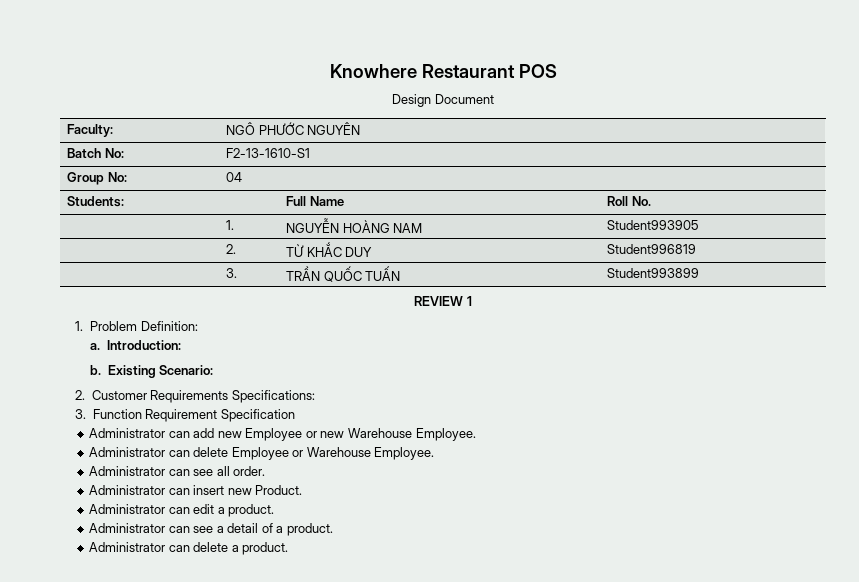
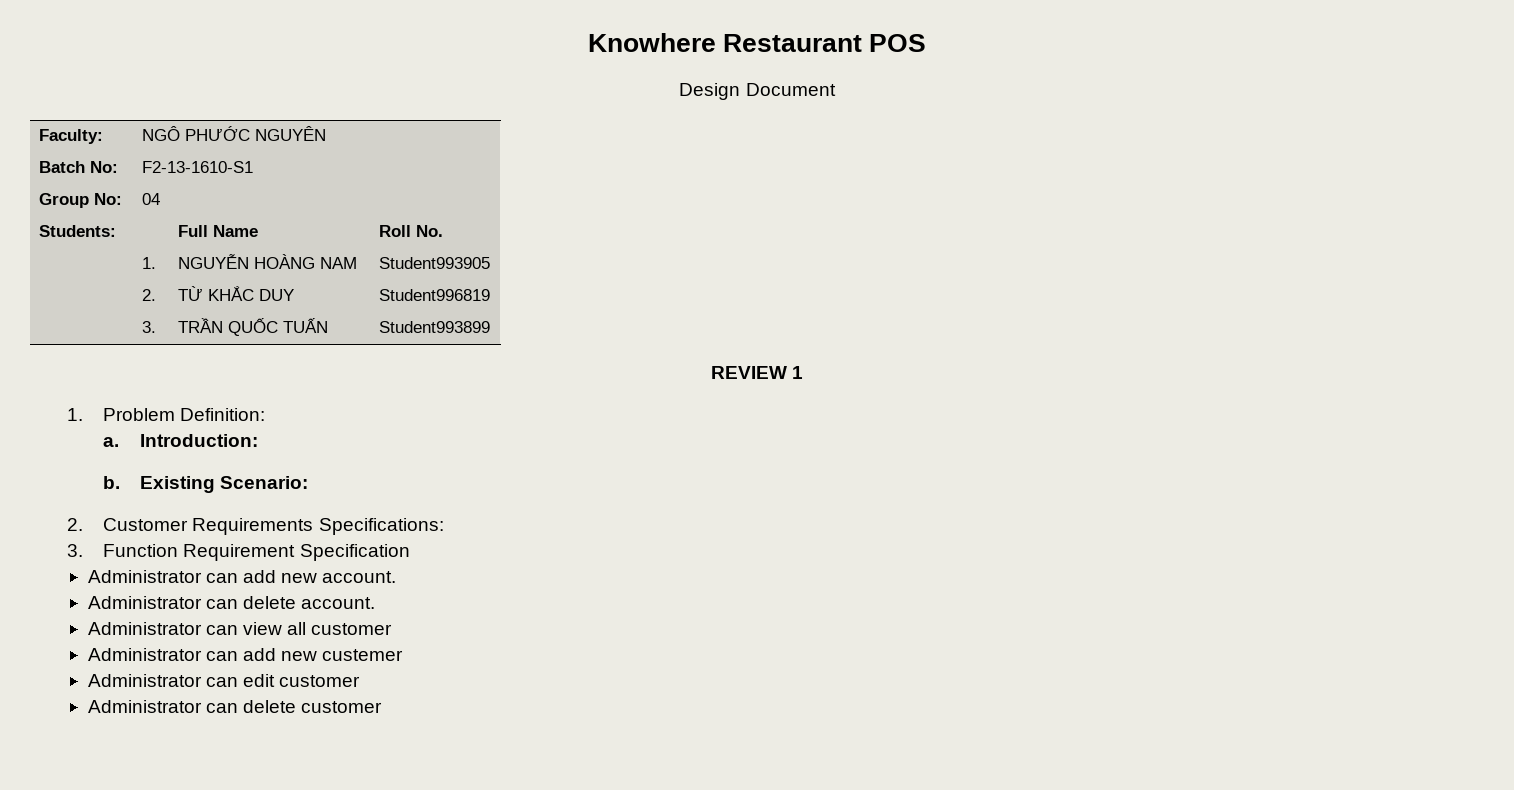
[245,428,476,441] [89,447,435,460] [89,466,266,476] [89,485,303,495] Employee or new Warehouse Employee. // Administrator can delete Employee or Warehouse Employee. // Administrator can see all order. // Administrator can insert new Product. -> [322,571,397,583] [87,596,375,609] [87,622,393,635] [87,648,404,661] account. // Administrator can delete account. // Administrator can view all customer // Administrator can add new custemer
[217,504,275,517] [89,523,333,536] [89,542,289,555] a product. // Administrator can see a detail of a product. // Administrator can delete a product. -> [278,675,360,687] [87,700,382,713] customer // Administrator can delete customer

